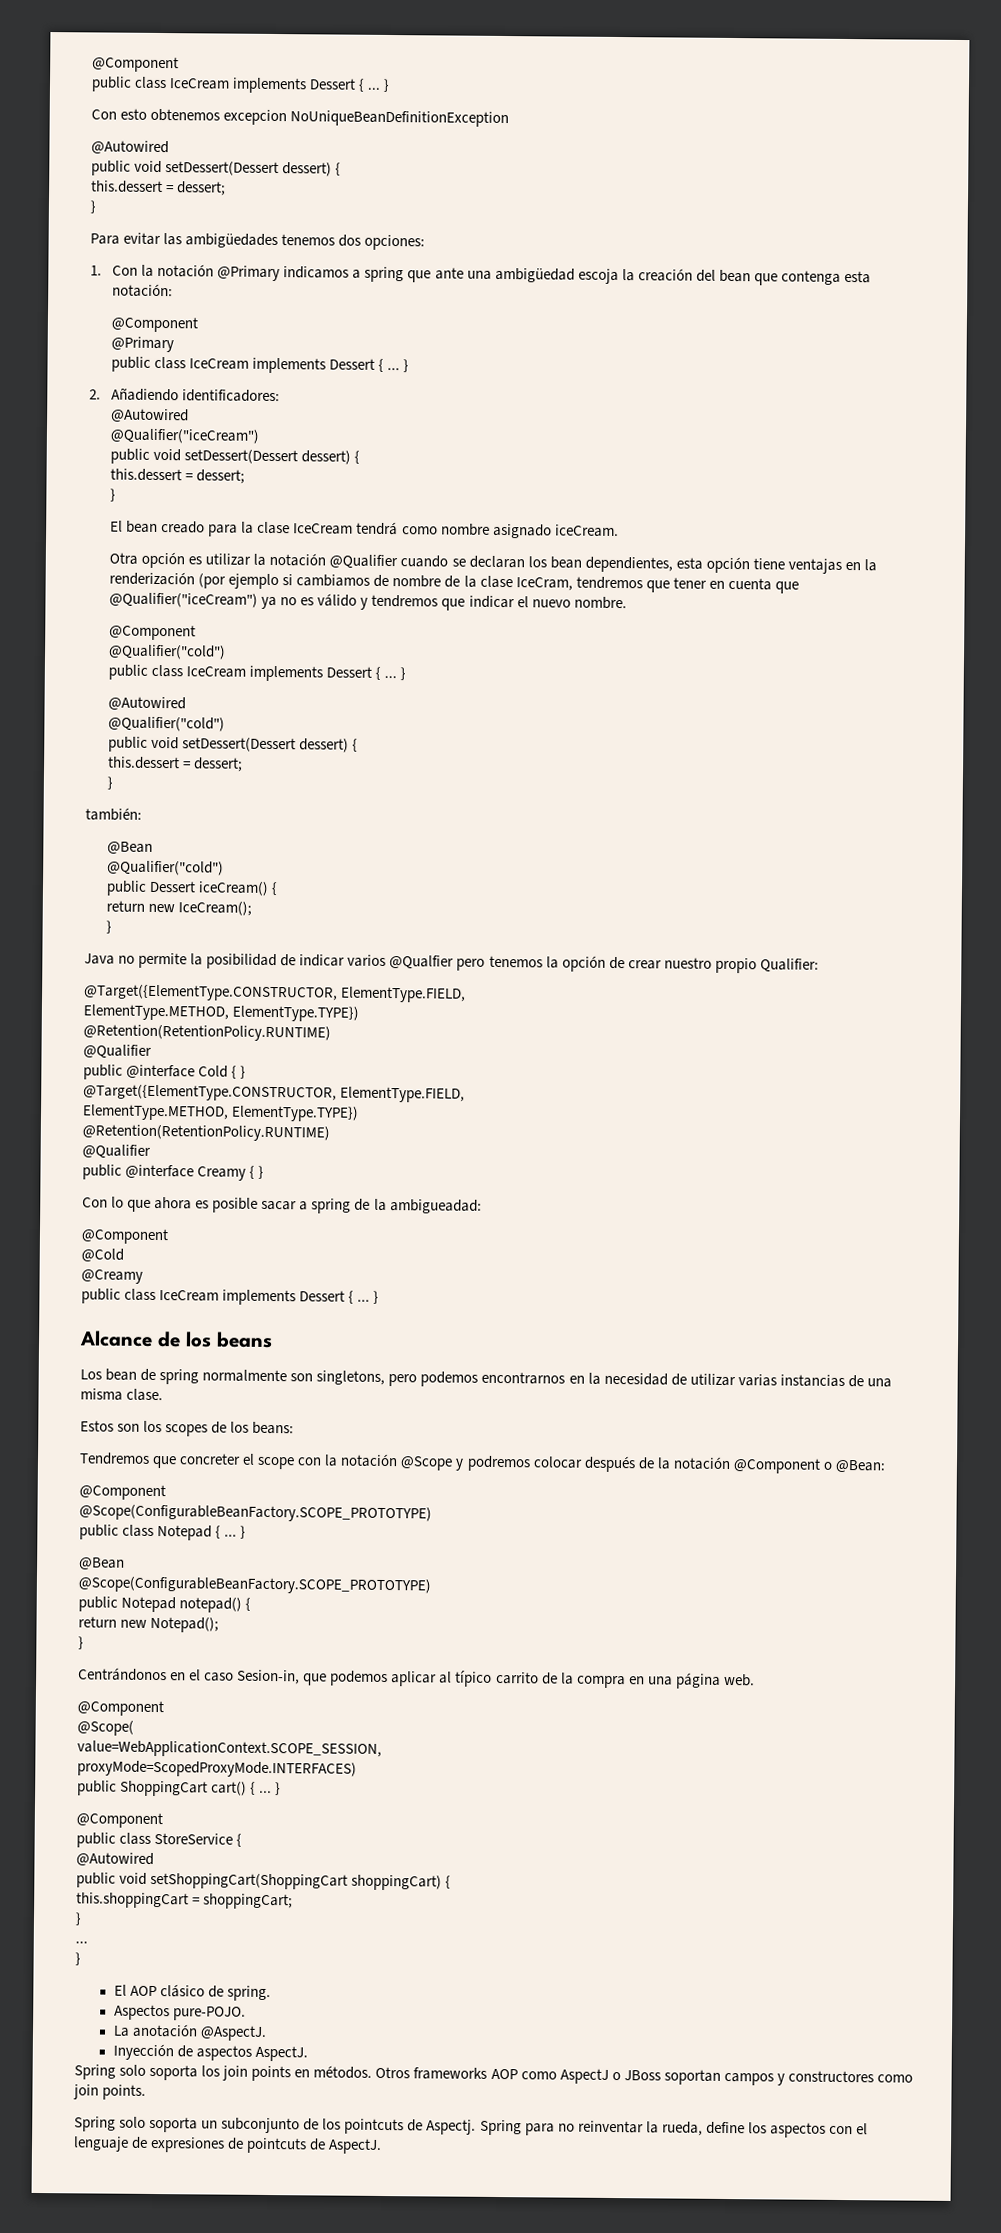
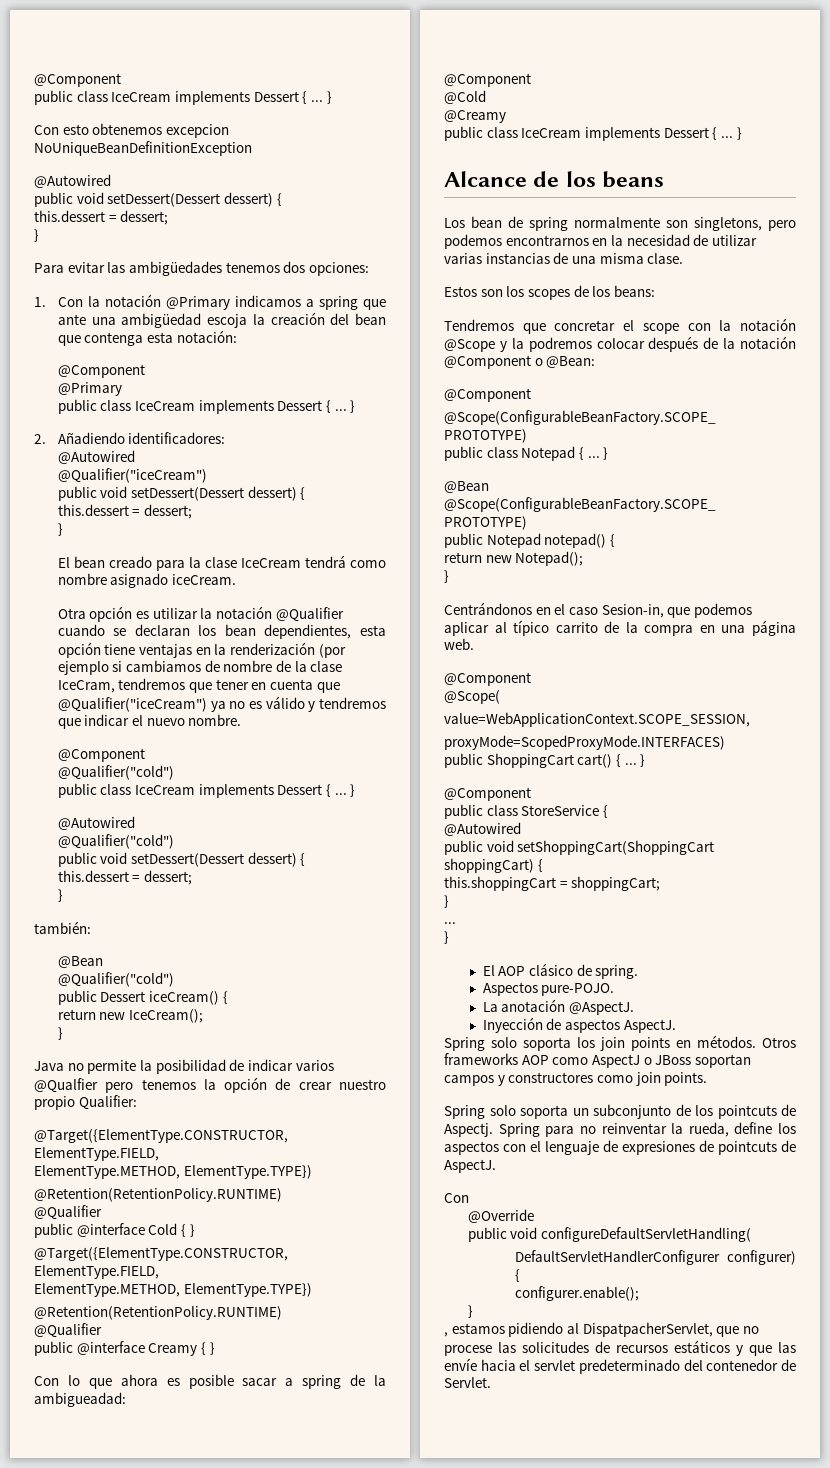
[179,1453,242,1465] concreter -> [554,320,616,331] concretar
(465, 1464) none -> [511,338,524,349] la
(383, 2146) none -> [444,1193,469,1203] [467,1209,534,1223] [467,1227,752,1242] [515,1250,796,1265] [515,1269,521,1282] [515,1286,640,1301] [467,1305,473,1318] [444,1322,759,1337] [444,1340,796,1356] [444,1358,796,1374] [444,1377,491,1388] // Con // @Override // public void configureDefaultServletHandling( // DefaultServletHandlerConfigurer configurer) { // configurer.enable(); // } // , estamos pidiendo al DispatpacherServlet, que no procese las solicitudes de recursos estáticos y que las envíe hacia el servlet predeterminado del contenedor de Servlet.

